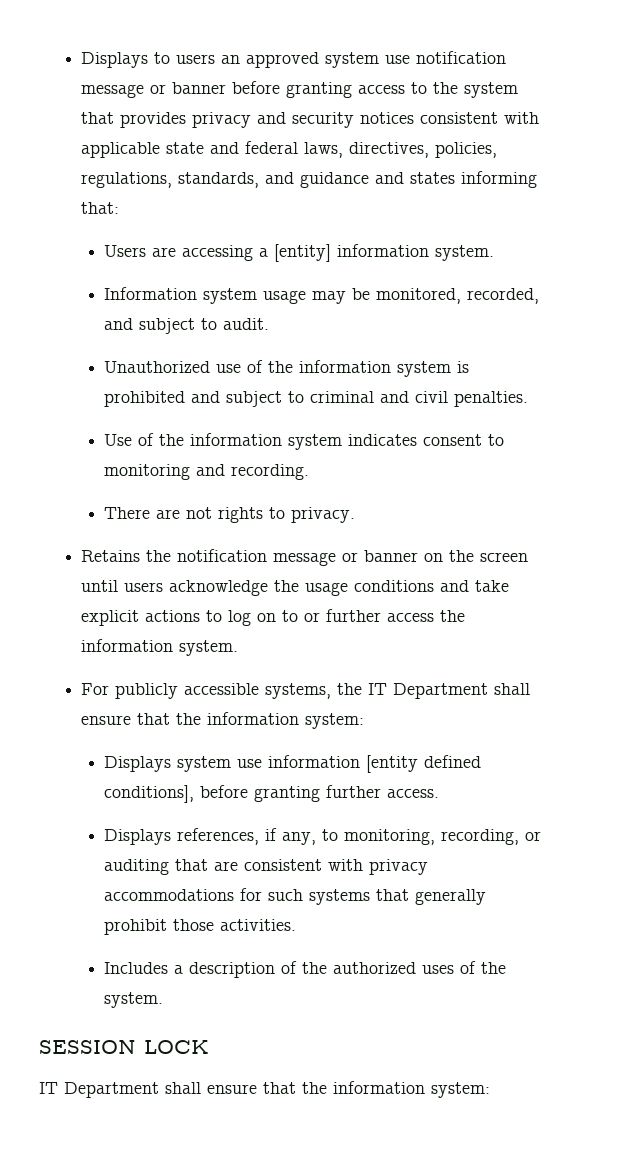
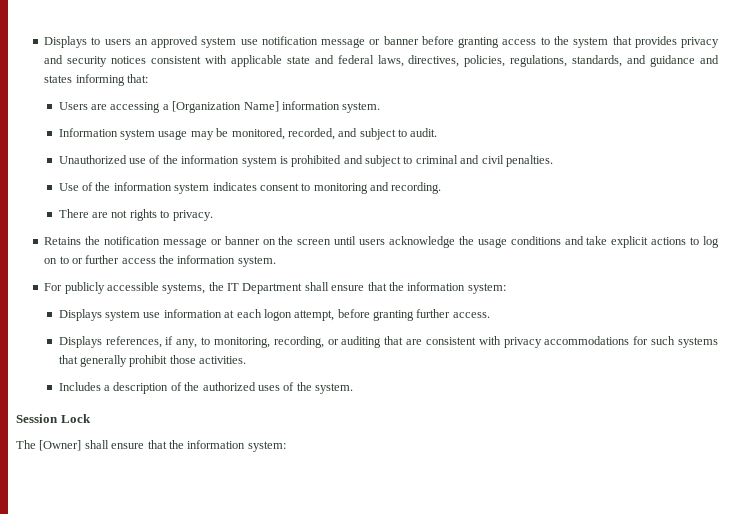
[274,244,332,262] [entity] -> [172,101,279,113] [Organization Name]
[366,755,482,773] [104,785,195,803] [entity defined conditions], -> [224,309,335,321] at each logon attempt,
[39,1040,209,1054] [39,1082,159,1098] SESSION LOCK // IT Department -> [16,414,91,423] [16,440,82,451] Session Lock // The [Owner]

